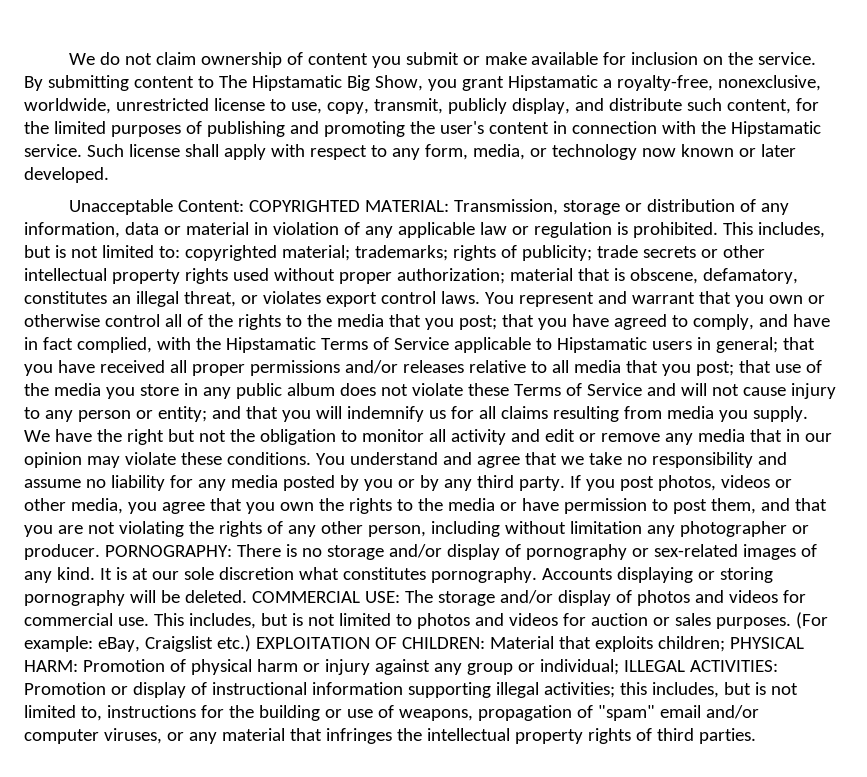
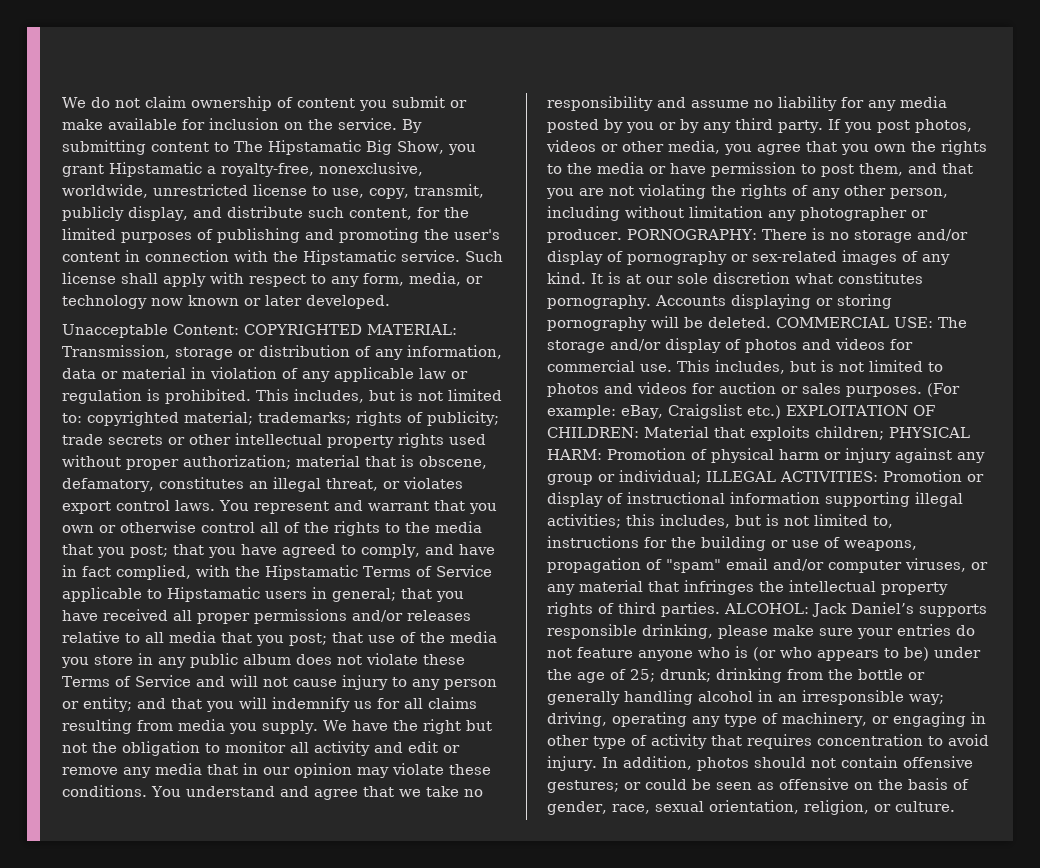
(756, 736) none -> [724,602,987,617] [547,624,975,639] [547,646,981,661] [547,668,925,683] [547,690,944,705] [547,712,986,727] [547,734,989,749] [547,756,973,771] [547,778,969,793] [547,800,955,815] ALCOHOL: Jack Daniel’s supports responsible drinking, please make sure your entries do not feature anyone who is (or who appears to be) under the age of 25; drunk; drinking from the bottle or generally handling alcohol in an irresponsible way; driving, operating any type of machinery, or engaging in other type of activity that requires concentration to avoid injury. In addition, photos should not contain offensive gestures; or could be seen as offensive on the basis of gender, race, sexual orientation, religion, or culture.

